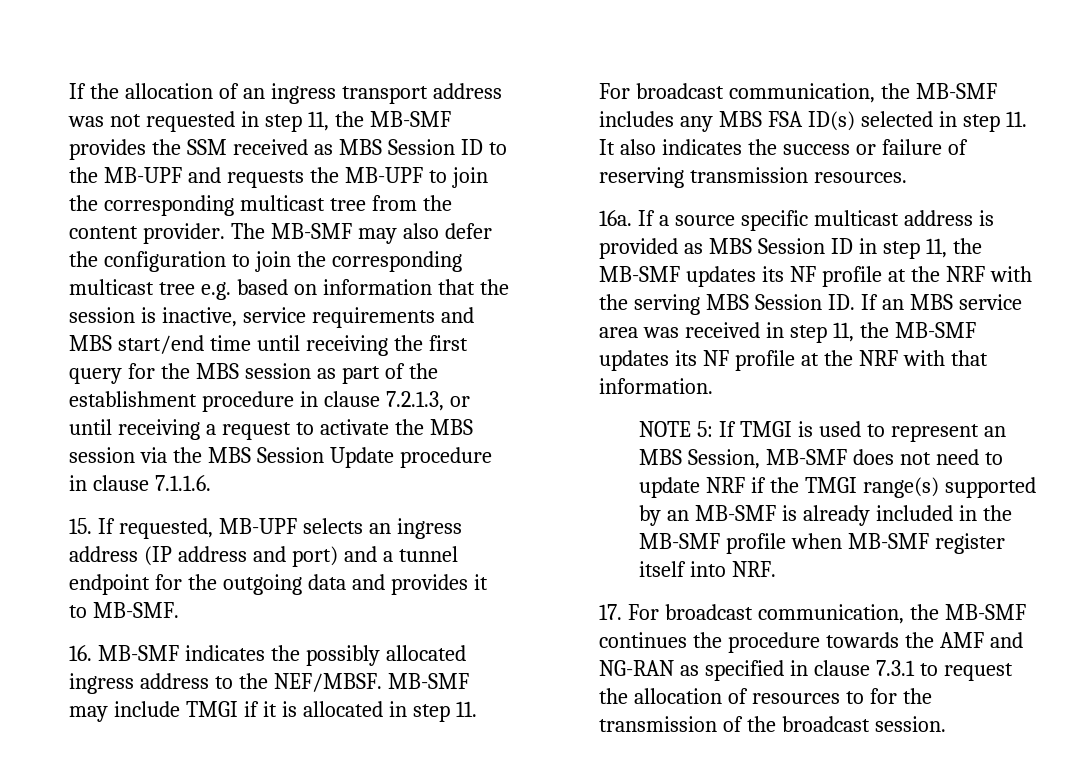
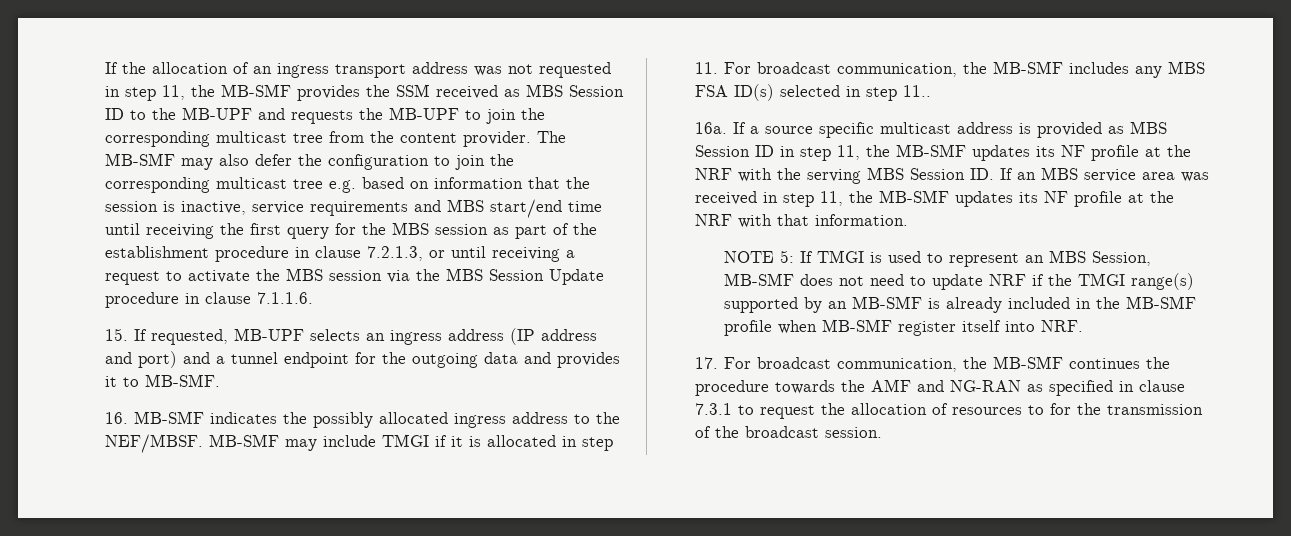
[1005,111,1027,127] [599,139,968,155] [599,167,907,188] 11. It also indicates the success or failure of reserving transmission resources. -> [903,85,932,97] 11..

